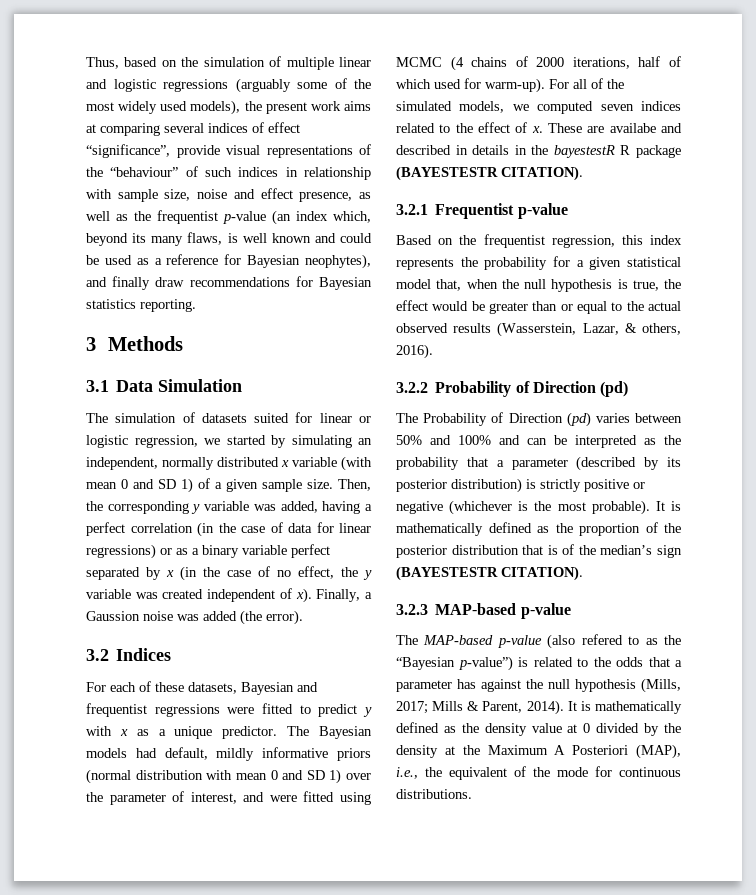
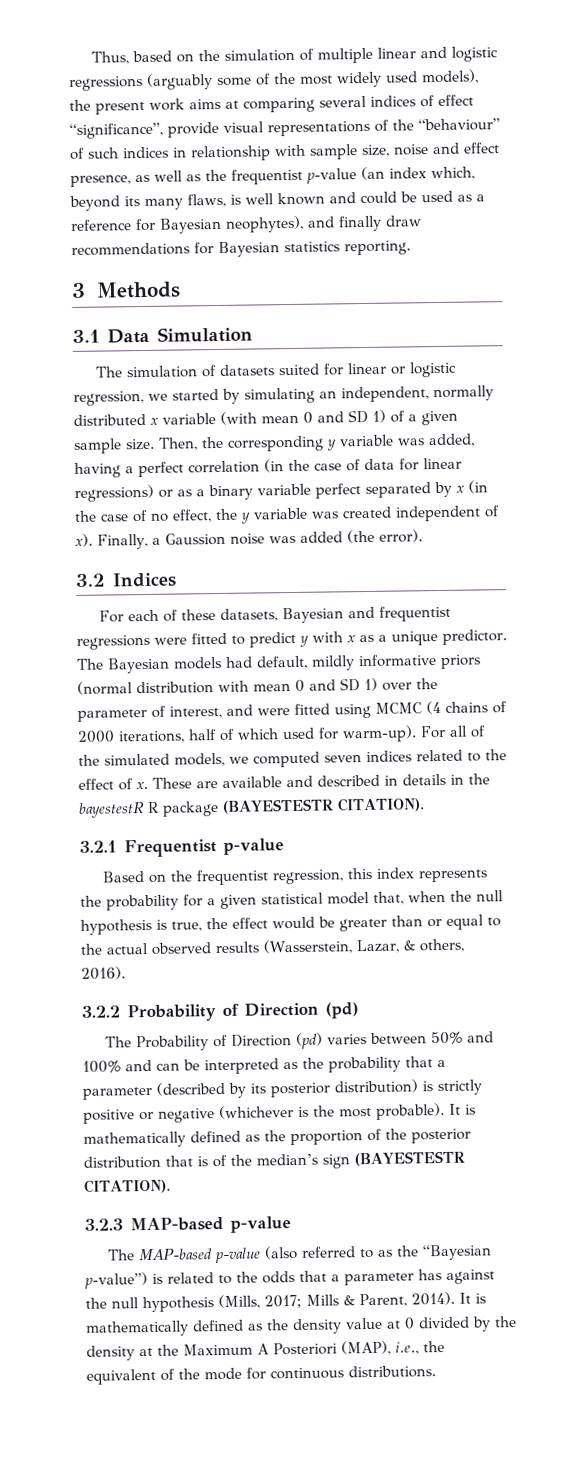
[609,123,656,133] availabe -> [222,776,282,788] available
[581,634,623,645] refered -> [301,1246,356,1258] referred

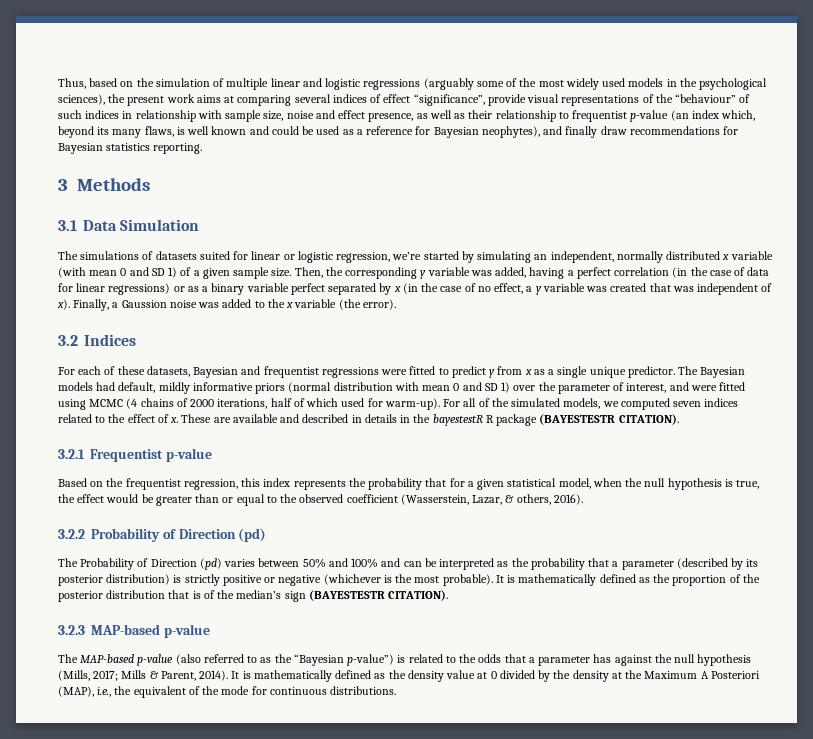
[422,69,479,85] models), -> [628,78,768,90] [58,94,105,105] models in the psychological sciences),
[205,169,227,182] the -> [468,110,569,122] their relationship to
[126,365,198,379] simulation -> [80,251,140,260] simulations
[148,393,168,401] we -> [392,252,422,260] we’re
[215,508,238,521] the -> [526,286,533,292] a
(392, 512) none -> [649,283,694,292] that was
(343, 537) none -> [254,299,337,308] to the x variable
[312,631,343,643] with -> [497,366,523,375] from
(387, 638) none -> [557,366,588,378] single
(179, 902) none -> [425,478,447,487] that
[327,891,404,905] model that, -> [558,478,591,489] model,
[106,941,260,955] actual observed results -> [299,494,398,503] observed coefficient

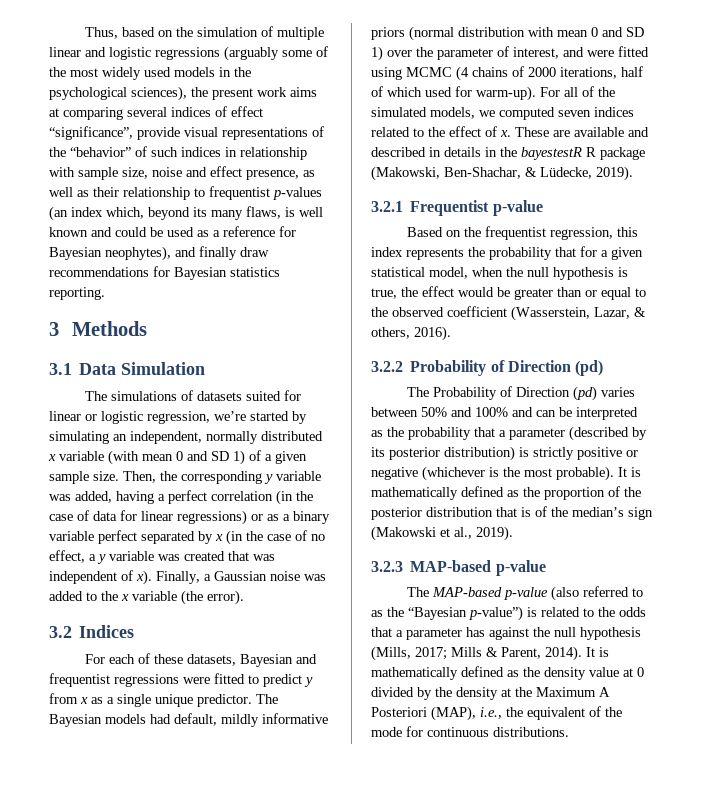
[675,94,737,103] “behaviour” -> [70,147,131,157] “behavior”
[630,110,669,122] p-value -> [273,187,322,200] p-values
[121,300,167,308] Gaussion -> [214,571,267,581] Gaussian
[539,414,679,425] (BAYESTESTR CITATION). -> [371,166,633,181] (Makowski, Ben-Shachar, & Lüdecke, 2019).
[308,590,449,601] (BAYESTESTR CITATION). -> [371,526,513,541] (Makowski et al., 2019).

